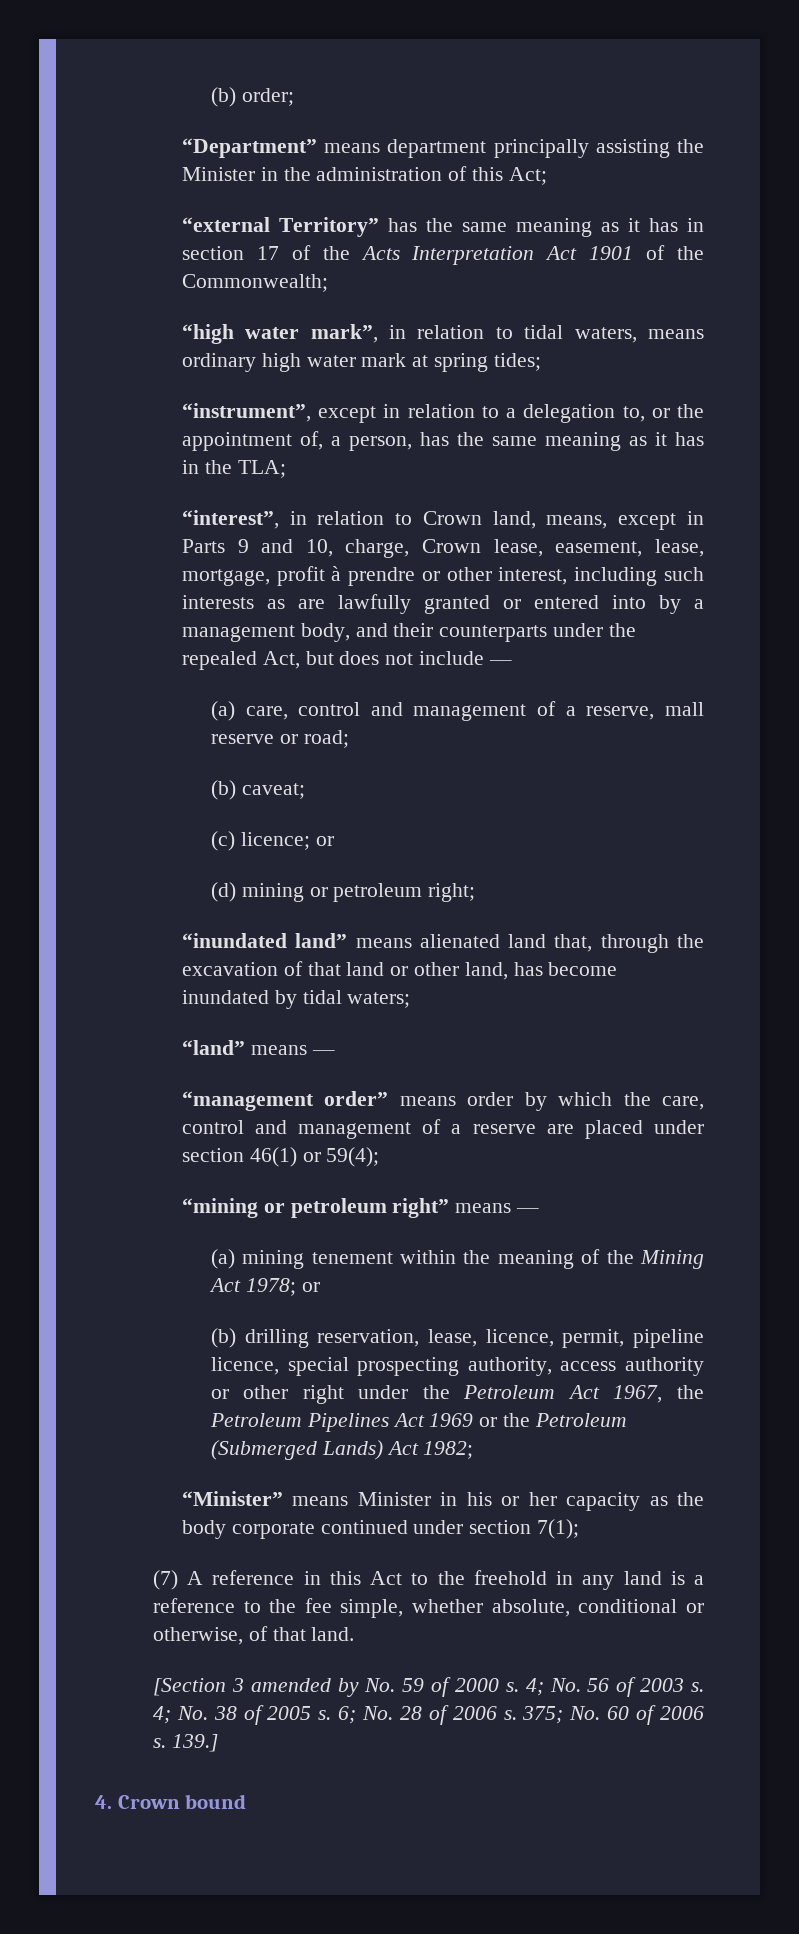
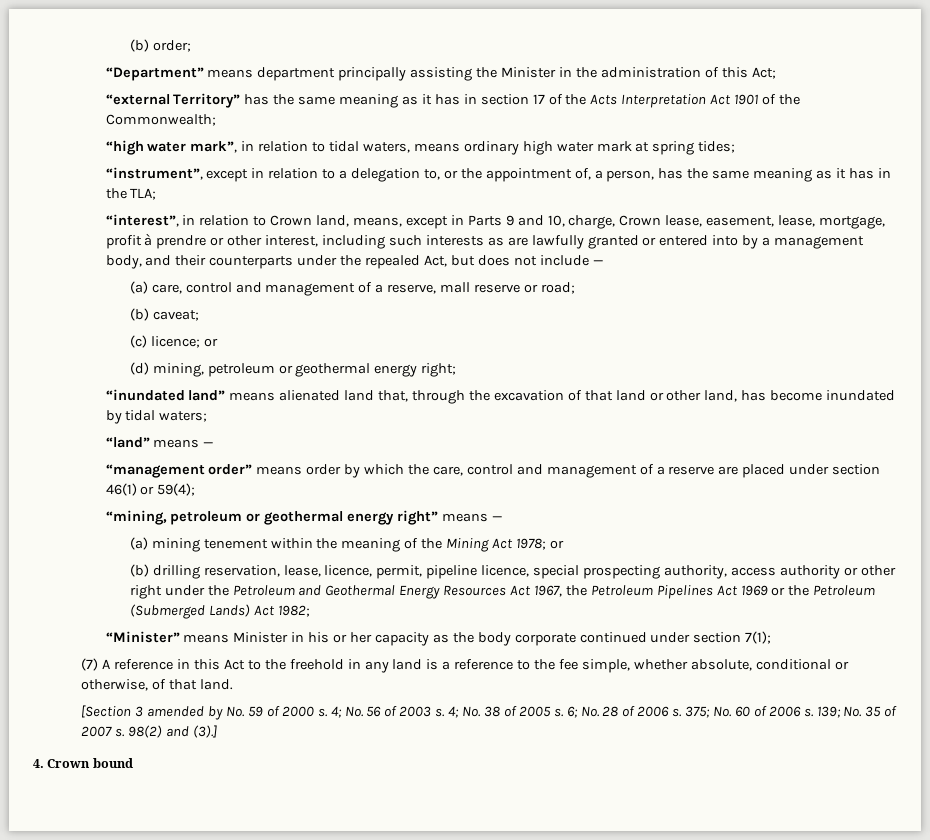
[241,883,423,902] mining or petroleum -> [152,363,418,377] mining, petroleum or geothermal energy
[181,1198,387,1218] “mining or petroleum -> [105,510,395,525] “mining, petroleum or geothermal energy
(556, 1392) none -> [298,585,507,599] and Geothermal Energy Resources
[171,1734,218,1752] 139.] -> [816,706,898,718] [81,725,218,738] 139; No. 35 of 2007 s. 98(2) and (3).]

